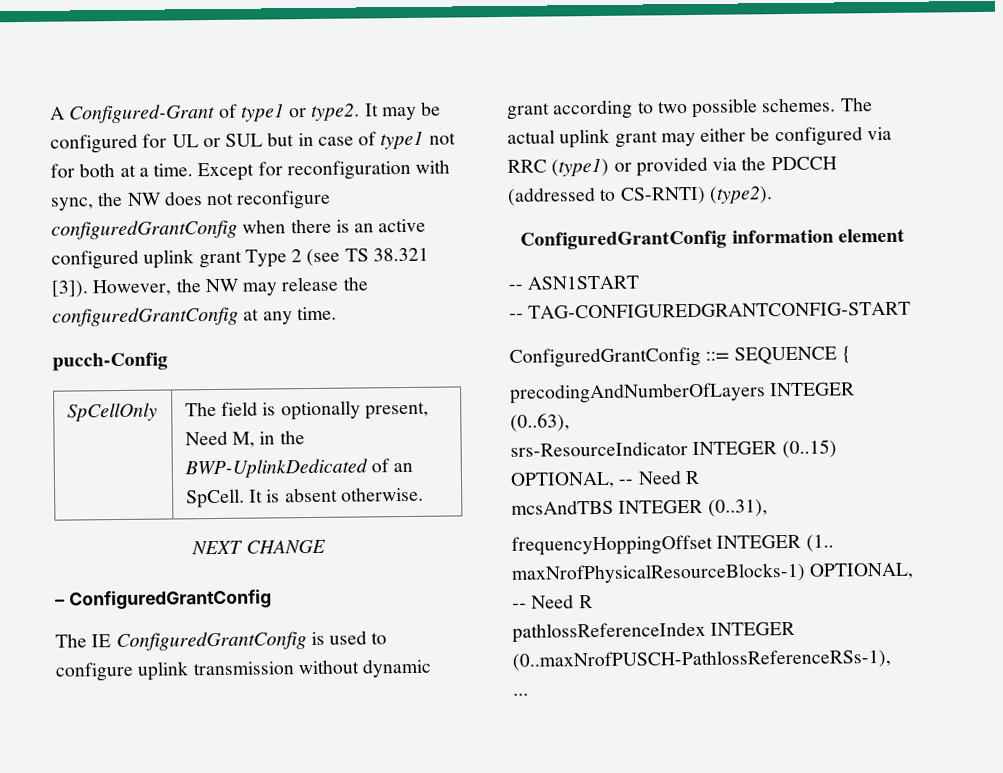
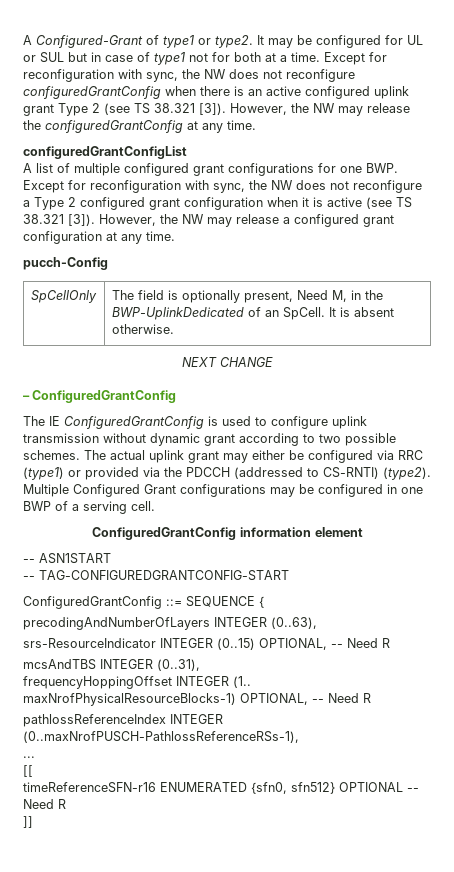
(337, 313) none -> [23,146,187,159] [23,163,398,176] [23,180,422,193] [23,197,412,210] [23,214,394,227] [23,231,175,244] // configuredGrantConfigList // A list of multiple configured grant configurations for one BWP. Except for reconfiguration with sync, the NW does not reconfigure a Type 2 configured grant configuration when it is active (see TS 38.321 [3]). However, the NW may release a configured grant configuration at any time.
(773, 195) none -> [23,484,423,497] [23,501,155,514] Multiple Configured Grant configurations may be configured in one BWP of a serving cell.
(529, 694) none -> [23,765,33,777] [23,782,419,794] [23,799,66,809] [23,816,33,828] // [[ // timeReferenceSFN-r16 ENUMERATED {sfn0, sfn512} OPTIONAL -- Need R // ]]

